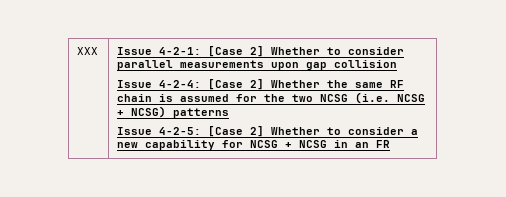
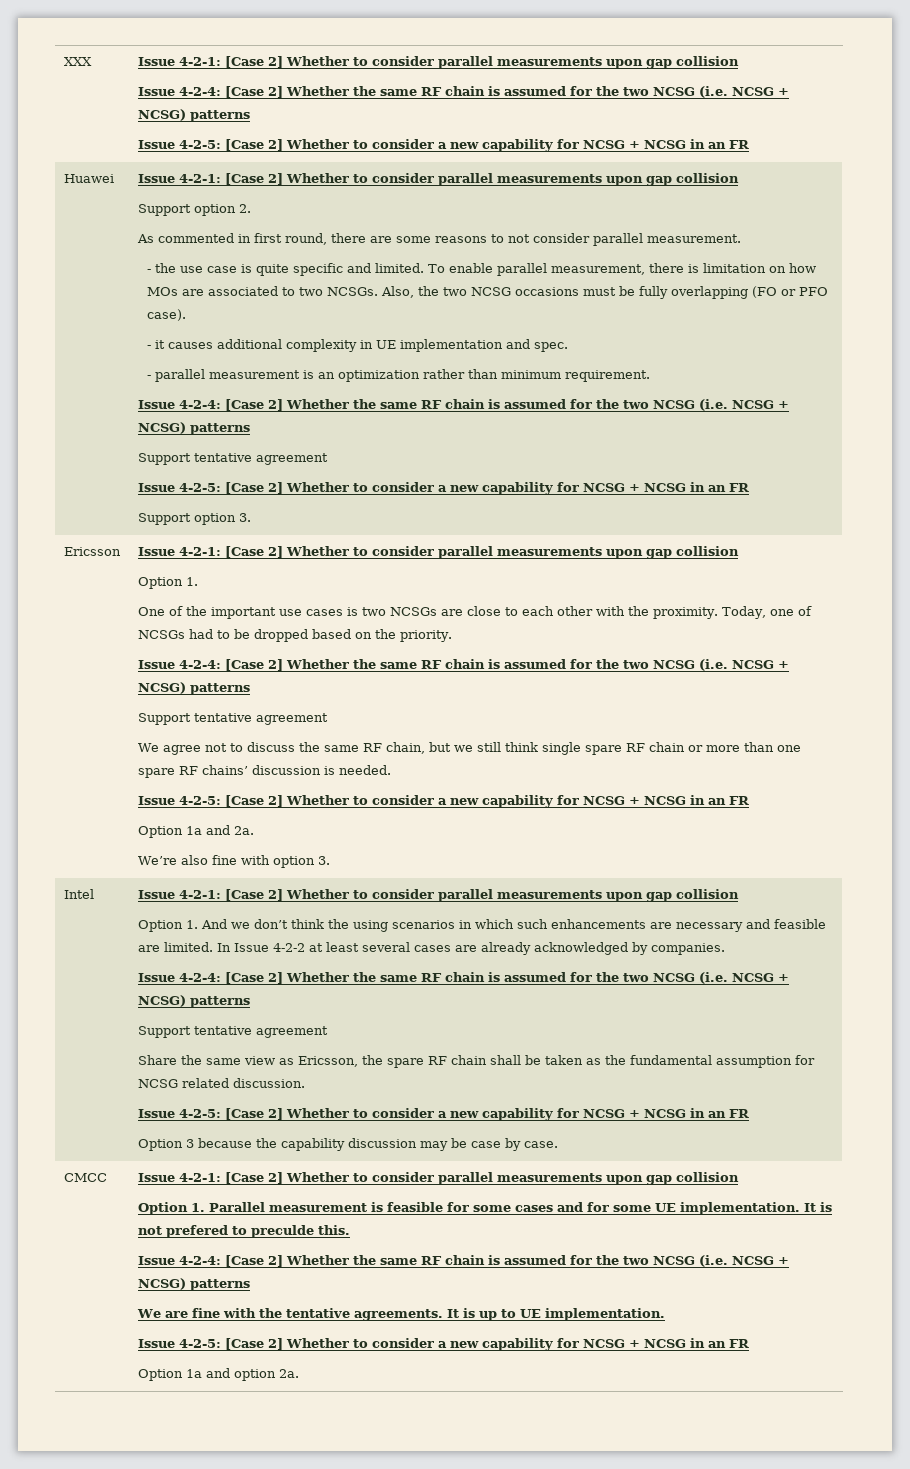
(391, 144) none -> [63,174,114,183] [137,173,739,186] [137,204,251,216] [136,233,741,246] [147,263,817,276] [147,286,829,299] [147,309,187,321] [147,339,569,352] [147,369,651,382] [137,399,789,411] [137,422,250,435] [137,453,328,465] [137,482,749,495] [137,513,251,525] [63,547,121,556] [137,546,739,559] [137,577,198,589] [137,606,812,619] [137,629,452,642] [137,659,789,671] [137,682,250,695] [137,713,328,725] [137,742,801,755] [137,765,391,778] [137,795,749,808] [137,825,254,838] [137,855,330,868] [63,889,94,899] [137,889,739,902] [137,919,826,932] [137,942,725,955] [137,972,789,984] [137,995,250,1008] [137,1026,328,1038] [137,1055,815,1068] [137,1078,305,1088] [137,1108,749,1121] [137,1138,558,1151] [63,1173,107,1182] [137,1172,739,1185] [137,1202,832,1215] [137,1225,350,1238] [137,1255,789,1267] [137,1278,250,1291] [136,1308,665,1321] [137,1338,749,1351] [137,1368,299,1381] // Huawei | Issue 4-2-1: [Case 2] Whether to consider parallel measurements upon gap collision // Support option 2. // As commented in first round, there are some reasons to not consider parallel measurement. // - the use case is quite specific and limited. To enable parallel measurement, there is limitation on how MOs are associated to two NCSGs. Also, the two NCSG occasions must be fully overlapping (FO or PFO case). // - it causes additional complexity in UE implementation and spec. // - parallel measurement is an optimization rather than minimum requirement. // Issue 4-2-4: [Case 2] Whether the same RF chain is assumed for the two NCSG (i.e. NCSG + NCSG) patterns // Support tentative agreement // Issue 4-2-5: [Case 2] Whether to consider a new capability for NCSG + NCSG in an FR // Support option 3. // Ericsson | Issue 4-2-1: [Case 2] Whether to consider parallel measurements upon gap collision // Option 1. // One of the important use cases is two NCSGs are close to each other with the proximity. Today, one of NCSGs had to be dropped based on the priority. // Issue 4-2-4: [Case 2] Whether the same RF chain is assumed for the two NCSG (i.e. NCSG + NCSG) patterns // Support tentative agreement // We agree not to discuss the same RF chain, but we still think single spare RF chain or more than one spare RF chains’ discussion is needed. // Issue 4-2-5: [Case 2] Whether to consider a new capability for NCSG + NCSG in an FR // Option 1a and 2a. // We’re also fine with option 3. // Intel | Issue 4-2-1: [Case 2] Whether to consider parallel measurements upon gap collision // Option 1. And we don’t think the using scenarios in which such enhancements are necessary and feasible are limited. In Issue 4-2-2 at least several cases are already acknowledged by companies. // Issue 4-2-4: [Case 2] Whether the same RF chain is assumed for the two NCSG (i.e. NCSG + NCSG) patterns // Support tentative agreement // Share the same view as Ericsson, the spare RF chain shall be taken as the fundamental assumption for NCSG related discussion. // Issue 4-2-5: [Case 2] Whether to consider a new capability for NCSG + NCSG in an FR // Option 3 because the capability discussion may be case by case. // CMCC | Issue 4-2-1: [Case 2] Whether to consider parallel measurements upon gap collision // Option 1. Parallel measurement is feasible for some cases and for some UE implementation. It is not prefered to preculde this. // Issue 4-2-4: [Case 2] Whether the same RF chain is assumed for the two NCSG (i.e. NCSG + NCSG) patterns // We are fine with the tentative agreements. It is up to UE implementation. // Issue 4-2-5: [Case 2] Whether to consider a new capability for NCSG + NCSG in an FR // Option 1a and option 2a.

